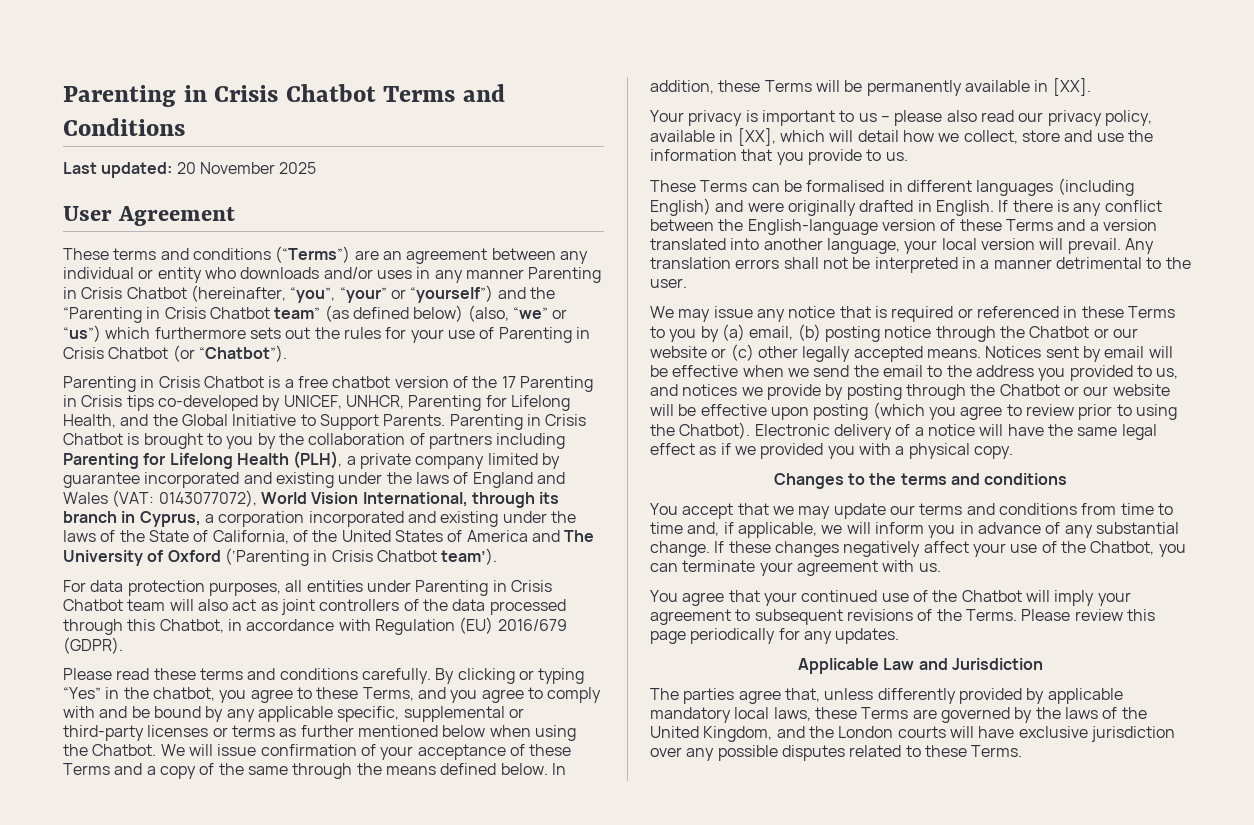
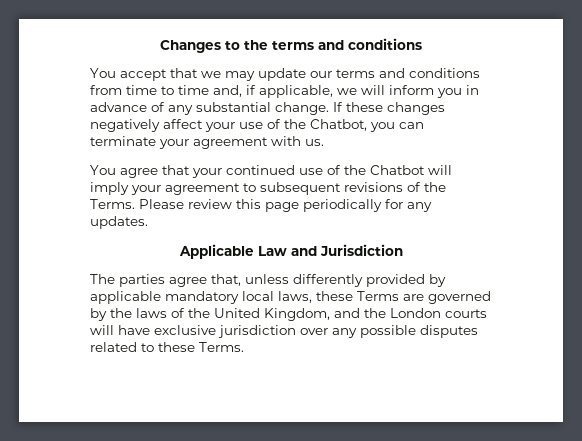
[63,84,505,107] [63,118,185,136] [63,162,317,178] [63,206,236,226] [63,246,588,264] [63,267,602,283] [63,285,555,303] [63,305,568,323] [63,325,590,343] [63,345,287,362] [63,376,593,392] [63,395,570,411] [63,414,587,430] [63,433,566,449] [63,451,560,469] [63,472,565,488] [63,490,560,508] [63,511,576,527] [63,530,595,544] [63,548,498,566] [63,580,552,596] [63,599,566,615] [63,617,567,635] [63,637,123,654] [63,668,585,684] [63,687,602,703] [63,706,524,722] [63,725,576,741] [63,744,572,760] [63,763,566,779] [650,78,1091,96] [650,110,1152,126] [650,128,1153,146] [650,149,908,165] [650,178,1134,196] [650,198,1162,216] [650,219,1157,235] [650,238,1154,254] [650,257,1191,273] [650,278,687,288] [650,306,1175,322] [650,324,1138,342] [650,344,1173,362] [650,365,1179,381] [650,384,1170,400] [650,402,1177,420] [650,422,1157,440] [650,443,1013,459] Parenting in Crisis Chatbot Terms and Conditions // Last updated: 20 November 2025 // User Agreement // These terms and conditions (“Terms”) are an agreement between any individual or entity who downloads and/or uses in any manner Parenting in Crisis Chatbot (hereinafter, “you”, “your” or “yourself”) and the “Parenting in Crisis Chatbot team” (as defined below) (also, “we” or “us”) which furthermore sets out the rules for your use of Parenting in Crisis Chatbot (or “Chatbot”). // Parenting in Crisis Chatbot is a free chatbot version of the 17 Parenting in Crisis tips co-developed by UNICEF, UNHCR, Parenting for Lifelong Health, and the Global Initiative to Support Parents. Parenting in Crisis Chatbot is brought to you by the collaboration of partners including Parenting for Lifelong Health (PLH), a private company limited by guarantee incorporated and existing under the laws of England and Wales (VAT: 0143077072), World Vision International, through its branch in Cyprus, a corporation incorporated and existing under the laws of the State of California, of the United States of America and The University of Oxford (‘Parenting in Crisis Chatbot team’). // For data protection purposes, all entities under Parenting in Crisis Chatbot team will also act as joint controllers of the data processed through this Chatbot, in accordance with Regulation (EU) 2016/679 (GDPR). // Please read these terms and conditions carefully. By clicking or typing “Yes” in the chatbot, you agree to these Terms, and you agree to comply with and be bound by any applicable specific, supplemental or third-party licenses or terms as further mentioned below when using the Chatbot. We will issue confirmation of your acceptance of these Terms and a copy of the same through the means defined below. In addition, these Terms will be permanently available in [XX]. // Your privacy is important to us – please also read our privacy policy, available in [XX], which will detail how we collect, store and use the information that you provide to us. // These Terms can be formalised in different languages (including English) and were originally drafted in English. If there is any conflict between the English-language version of these Terms and a version translated into another language, your local version will prevail. Any translation errors shall not be interpreted in a manner detrimental to the user. // We may issue any notice that is required or referenced in these Terms to you by (a) email, (b) posting notice through the Chatbot or our website or (c) other legally accepted means. Notices sent by email will be effective when we send the email to the address you provided to us, and notices we provide by posting through the Chatbot or our website will be effective upon posting (which you agree to review prior to using the Chatbot). Electronic delivery of a notice will have the same legal effect as if we provided you with a physical copy. // -> (160, 46) none

